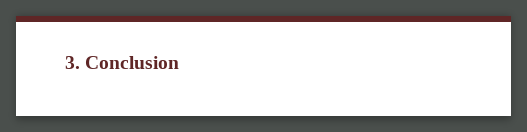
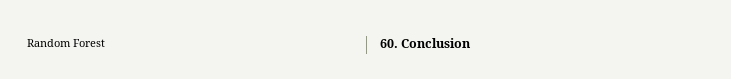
[65,56,80,69] 3. -> [27,39,105,47] [380,39,398,48] Random Forest // 60.

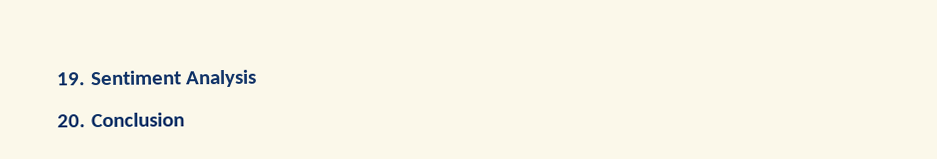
[27,39,105,47] [380,39,398,48] Random Forest // 60. -> [56,69,258,88] [57,114,86,128] 19. Sentiment Analysis // 20.

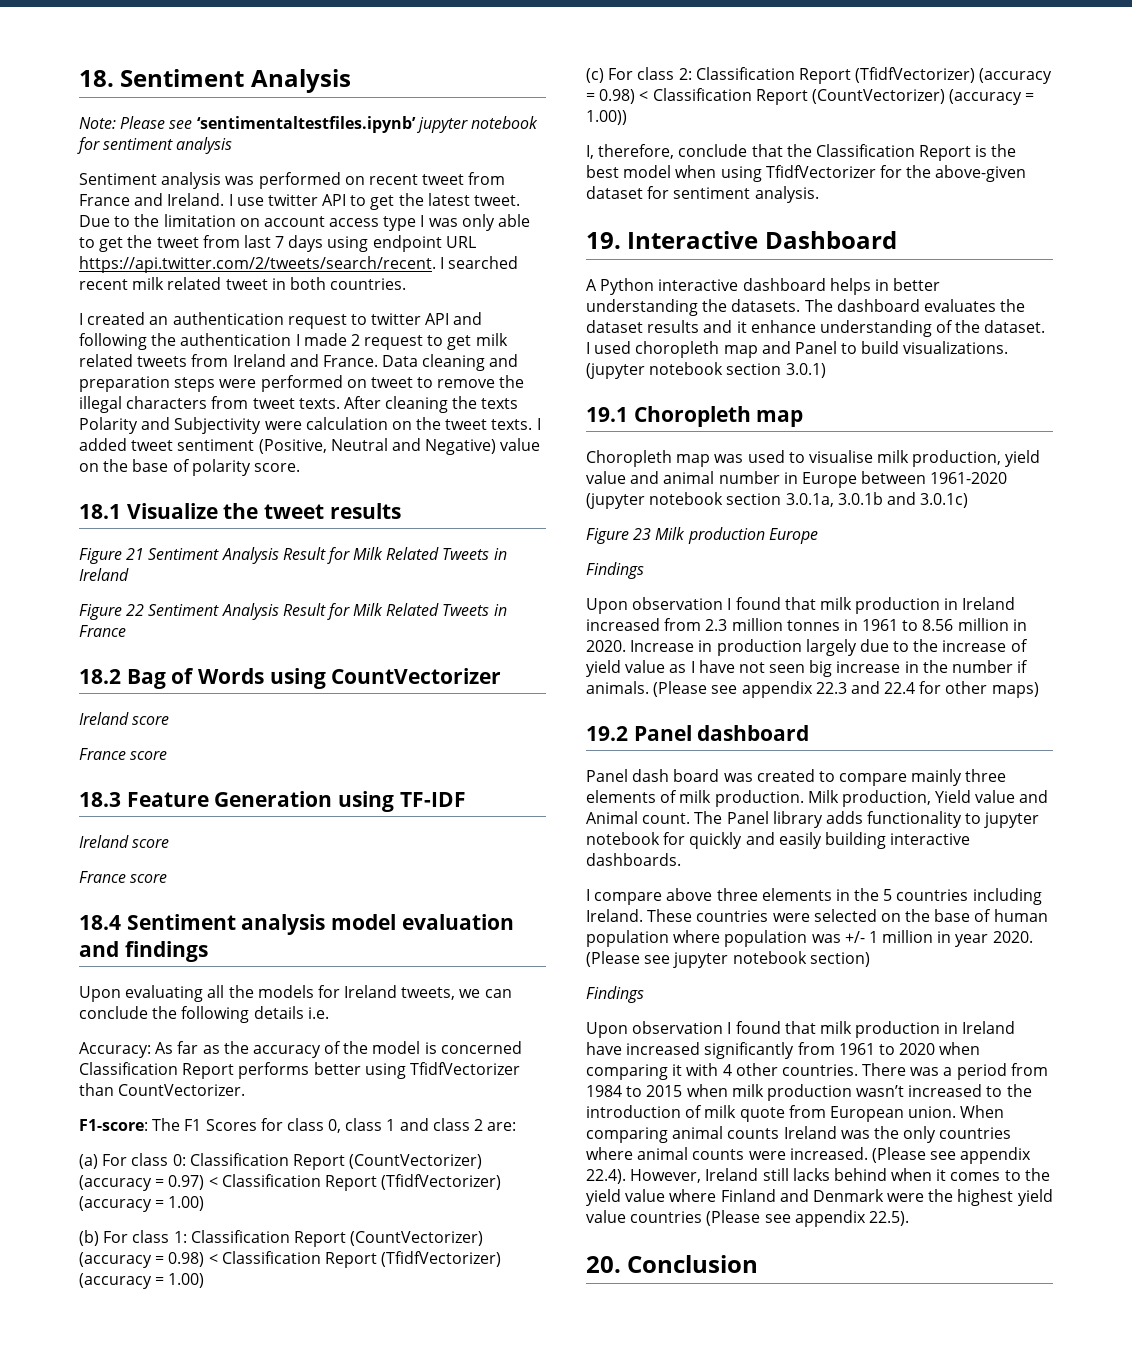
[56,69,258,88] 19. Sentiment Analysis -> [79,69,351,93] [79,116,538,133] [77,137,233,154] [79,172,506,189] [79,193,521,210] [79,214,531,231] [79,235,476,252] [79,256,519,273] [79,277,407,290] [79,312,483,329] [79,333,508,350] [79,354,519,371] [79,375,525,392] [79,396,519,413] [79,417,541,434] [79,438,541,455] [79,459,300,476] [79,503,401,519] [79,547,507,564] [79,568,129,581] [79,603,507,620] [79,625,126,637] [79,668,502,689] [79,712,170,725] [79,748,168,760] [79,791,466,812] [79,835,170,848] [79,871,168,883] [79,914,514,935] [79,941,208,962] [79,985,512,1002] [79,1006,329,1023] [79,1041,522,1058] [79,1062,520,1079] [79,1083,246,1096] [79,1118,517,1133] [79,1153,483,1170] [79,1174,502,1191] [79,1196,205,1212] [79,1230,484,1247] [79,1251,502,1268] [79,1273,205,1289] [586,67,1053,84] [586,88,1035,105] [586,110,627,125] [586,144,1017,161] [586,165,1027,182] [586,186,819,203] [586,231,897,249] [586,278,941,295] [586,299,1026,316] [586,320,1046,337] [586,341,1009,358] [586,362,826,379] [586,406,804,427] [586,450,1041,467] [586,471,1008,488] [586,492,969,509] [586,527,818,544] [586,562,644,579] [586,597,1016,614] [586,618,1027,631] [586,639,1028,656] [586,660,1029,677] [586,681,1039,698] [586,725,810,741] [586,769,1007,786] [586,790,1049,807] [586,811,1040,828] [586,832,971,849] [586,853,681,866] [586,888,1042,905] [586,909,1048,922] [586,930,1033,947] [586,951,870,968] [586,986,644,1003] [586,1021,1016,1038] [586,1042,981,1059] [586,1063,1048,1080] [586,1084,1032,1101] [586,1105,1005,1122] [586,1126,1012,1143] [586,1147,1032,1164] [586,1168,1050,1184] [586,1189,1053,1206] [586,1210,909,1227] 18. Sentiment Analysis // Note: Please see ‘sentimentaltestfiles.ipynb’ jupyter notebook for sentiment analysis // Sentiment analysis was performed on recent tweet from France and Ireland. I use twitter API to get the latest tweet. Due to the limitation on account access type I was only able to get the tweet from last 7 days using endpoint URL https://api.twitter.com/2/tweets/search/recent. I searched recent milk related tweet in both countries. // I created an authentication request to twitter API and following the authentication I made 2 request to get milk related tweets from Ireland and France. Data cleaning and preparation steps were performed on tweet to remove the illegal characters from tweet texts. After cleaning the texts Polarity and Subjectivity were calculation on the tweet texts. I added tweet sentiment (Positive, Neutral and Negative) value on the base of polarity score. // 18.1 Visualize the tweet results // Figure 21 Sentiment Analysis Result for Milk Related Tweets in Ireland // Figure 22 Sentiment Analysis Result for Milk Related Tweets in France // 18.2 Bag of Words using CountVectorizer // Ireland score // France score // 18.3 Feature Generation using TF-IDF // Ireland score // France score // 18.4 Sentiment analysis model evaluation and findings // Upon evaluating all the models for Ireland tweets, we can conclude the following details i.e. // Accuracy: As far as the accuracy of the model is concerned Classification Report performs better using TfidfVectorizer than CountVectorizer. // F1-score: The F1 Scores for class 0, class 1 and class 2 are: // (a) For class 0: Classification Report (CountVectorizer) (accuracy = 0.97) < Classification Report (TfidfVectorizer) (accuracy = 1.00) // (b) For class 1: Classification Report (CountVectorizer) (accuracy = 0.98) < Classification Report (TfidfVectorizer) (accuracy = 1.00) // (c) For class 2: Classification Report (TfidfVectorizer) (accuracy = 0.98) < Classification Report (CountVectorizer) (accuracy = 1.00)) // I, therefore, conclude that the Classification Report is the best model when using TfidfVectorizer for the above-given dataset for sentiment analysis. // 19. Interactive Dashboard // A Python interactive dashboard helps in better understanding the datasets. The dashboard evaluates the dataset results and it enhance understanding of the dataset. I used choropleth map and Panel to build visualizations. (jupyter notebook section 3.0.1) // 19.1 Choropleth map // Choropleth map was used to visualise milk production, yield value and animal number in Europe between 1961-2020 (jupyter notebook section 3.0.1a, 3.0.1b and 3.0.1c) // Figure 23 Milk production Europe // Findings // Upon observation I found that milk production in Ireland increased from 2.3 million tonnes in 1961 to 8.56 million in 2020. Increase in production largely due to the increase of yield value as I have not seen big increase in the number if animals. (Please see appendix 22.3 and 22.4 for other maps) // 19.2 Panel dashboard // Panel dash board was created to compare mainly three elements of milk production. Milk production, Yield value and Animal count. The Panel library adds functionality to jupyter notebook for quickly and easily building interactive dashboards. // I compare above three elements in the 5 countries including Ireland. These countries were selected on the base of human population where population was +/- 1 million in year 2020. (Please see jupyter notebook section) // Findings // Upon observation I found that milk production in Ireland have increased significantly from 1961 to 2020 when comparing it with 4 other countries. There was a period from 1984 to 2015 when milk production wasn’t increased to the introduction of milk quote from European union. When comparing animal counts Ireland was the only countries where animal counts were increased. (Please see appendix 22.4). However, Ireland still lacks behind when it comes to the yield value where Finland and Denmark were the highest yield value countries (Please see appendix 22.5).

